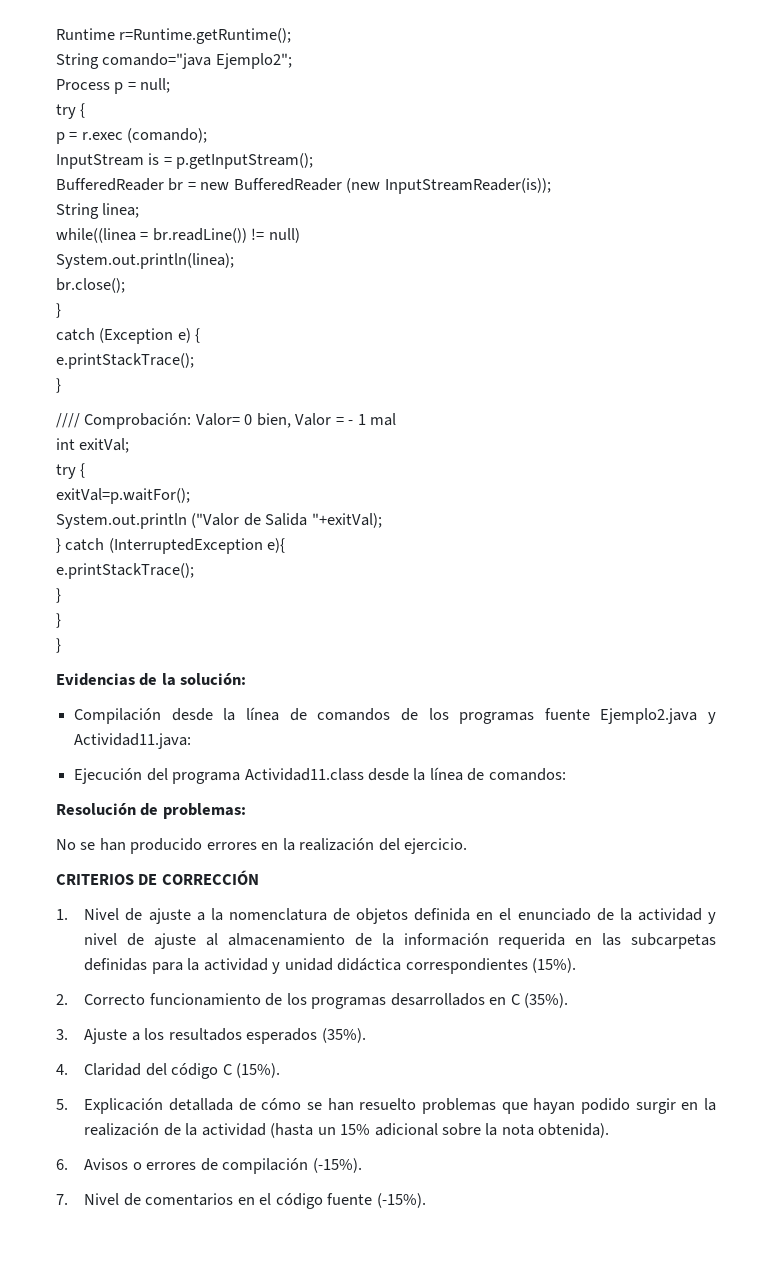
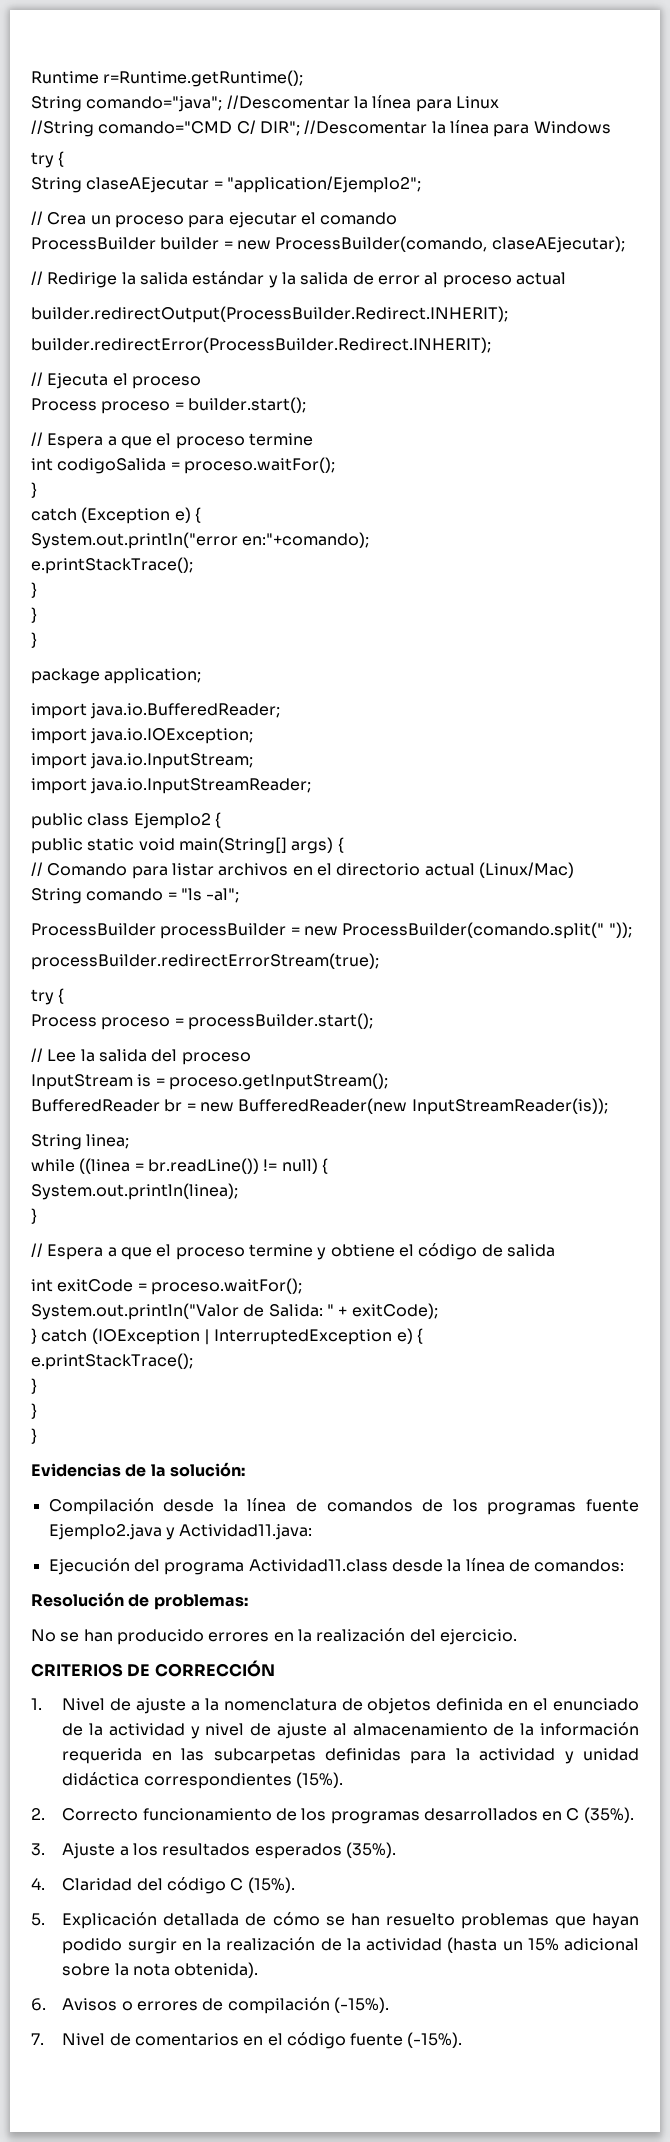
[102,53,292,69] [56,78,171,94] [56,103,86,119] [56,128,208,144] [56,153,314,169] [56,178,551,194] [56,203,140,219] [56,228,300,243] [56,253,234,269] [56,278,125,293] comando="java Ejemplo2"; // Process p = null; // try { // p = r.exec (comando); // InputStream is = p.getInputStream(); // BufferedReader br = new BufferedReader (new InputStreamReader(is)); // String linea; // while((linea = br.readLine()) != null) // System.out.println(linea); // br.close(); -> [86,95,499,112] [31,120,611,137] [31,151,65,168] [31,176,421,193] [31,211,398,228] [31,236,625,253] [31,271,566,288] [31,306,508,323] [31,337,491,353] [31,372,201,389] [31,397,306,414] [31,432,313,449] [31,457,335,474] comando="java"; //Descomentar la línea para Linux // //String comando="CMD C/ DIR"; //Descomentar la línea para Windows // try { // String claseAEjecutar = "application/Ejemplo2"; // // Crea un proceso para ejecutar el comando // ProcessBuilder builder = new ProcessBuilder(comando, claseAEjecutar); // // Redirige la salida estándar y la salida de error al proceso actual // builder.redirectOutput(ProcessBuilder.Redirect.INHERIT); // builder.redirectError(ProcessBuilder.Redirect.INHERIT); // // Ejecuta el proceso // Process proceso = builder.start(); // // Espera a que el proceso termine // int codigoSalida = proceso.waitFor();
[56,353,194,369] [56,378,61,393] [56,413,397,429] [56,438,130,453] [56,463,86,479] [56,488,190,504] [56,513,382,529] [56,538,286,554] // e.printStackTrace(); // } // //// Comprobación: Valor= 0 bien, Valor = - 1 mal // int exitVal; // try { // exitVal=p.waitFor(); // System.out.println ("Valor de Salida "+exitVal); // } catch (InterruptedException e){ -> [31,532,370,549] [31,557,193,574] [31,582,37,598] [31,607,37,623] [31,632,37,648] [31,668,202,684] [31,703,281,719] [31,728,254,744] [31,753,254,769] [31,778,312,794] [31,812,221,829] [31,837,344,854] [31,862,574,879] [31,888,240,904] [31,922,632,939] [31,953,379,970] [31,988,65,1005] [31,1013,373,1030] [31,1048,251,1065] [31,1073,388,1090] [31,1098,608,1115] [31,1134,130,1150] [31,1158,328,1174] [31,1183,238,1200] [31,1208,37,1224] [31,1243,555,1260] [31,1278,302,1295] [31,1303,438,1320] [31,1328,423,1345] // System.out.println("error en:"+comando); // e.printStackTrace(); // } // } // } // package application; // import java.io.BufferedReader; // import java.io.IOException; // import java.io.InputStream; // import java.io.InputStreamReader; // public class Ejemplo2 { // public static void main(String[] args) { // // Comando para listar archivos en el directorio actual (Linux/Mac) // String comando = "ls -al"; // ProcessBuilder processBuilder = new ProcessBuilder(comando.split(" ")); // processBuilder.redirectErrorStream(true); // try { // Process proceso = processBuilder.start(); // // Lee la salida del proceso // InputStream is = proceso.getInputStream(); // BufferedReader br = new BufferedReader(new InputStreamReader(is)); // String linea; // while ((linea = br.readLine()) != null) { // System.out.println(linea); // } // // Espera a que el proceso termine y obtiene el código de salida // int exitCode = proceso.waitFor(); // System.out.println("Valor de Salida: " + exitCode); // } catch (IOException | InterruptedException e) {

